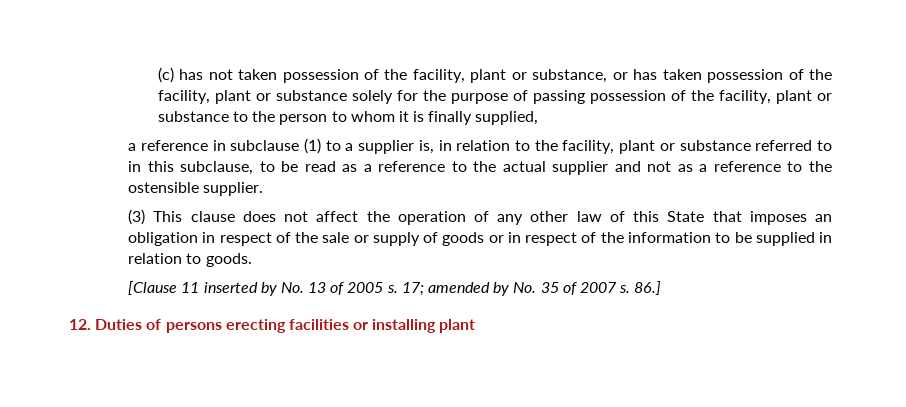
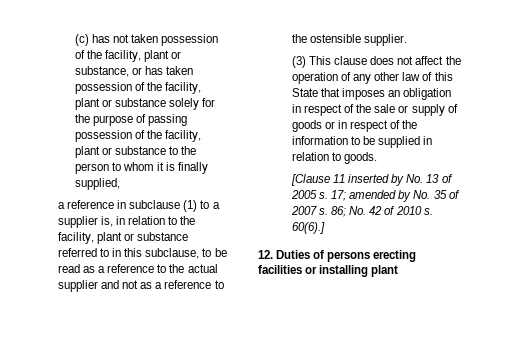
[634,281,662,295] 86.] -> [331,206,433,217] [291,222,325,234] 86; No. 42 of 2010 s. 60(6).]

